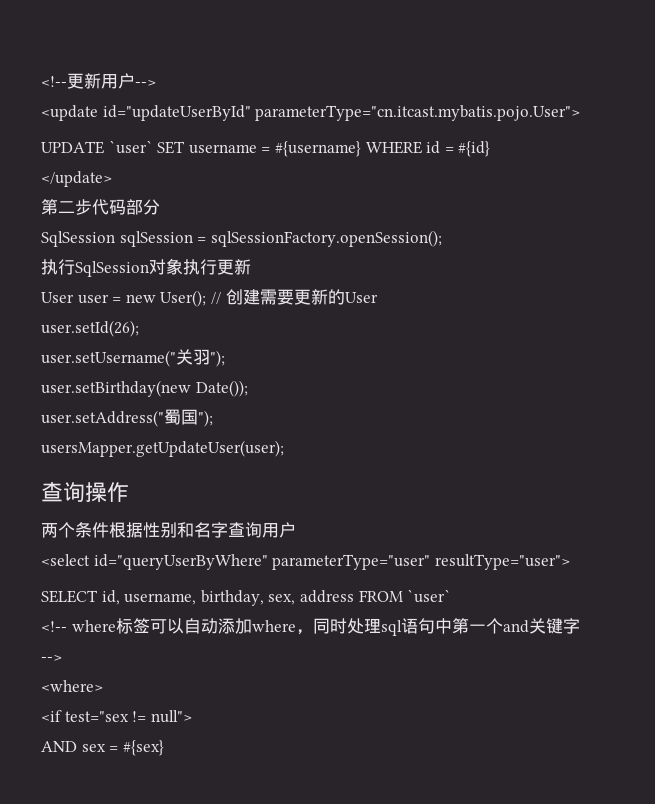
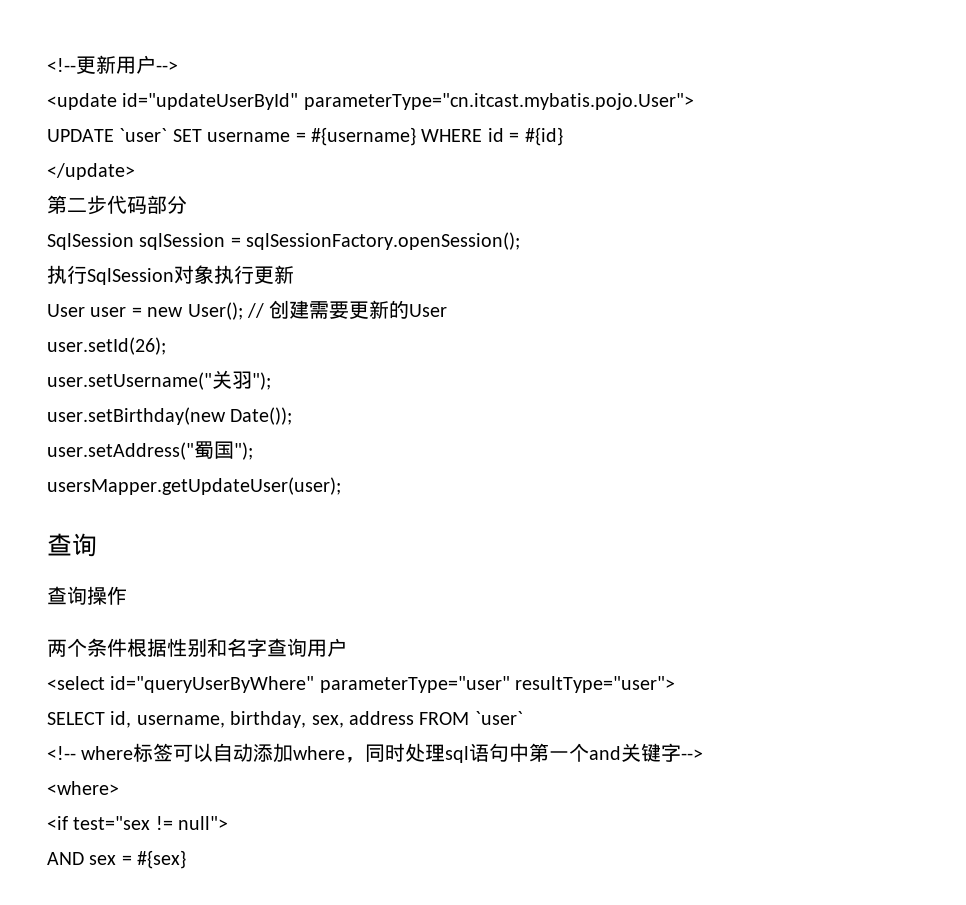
(85, 492) none -> [47,586,87,605] // 查询

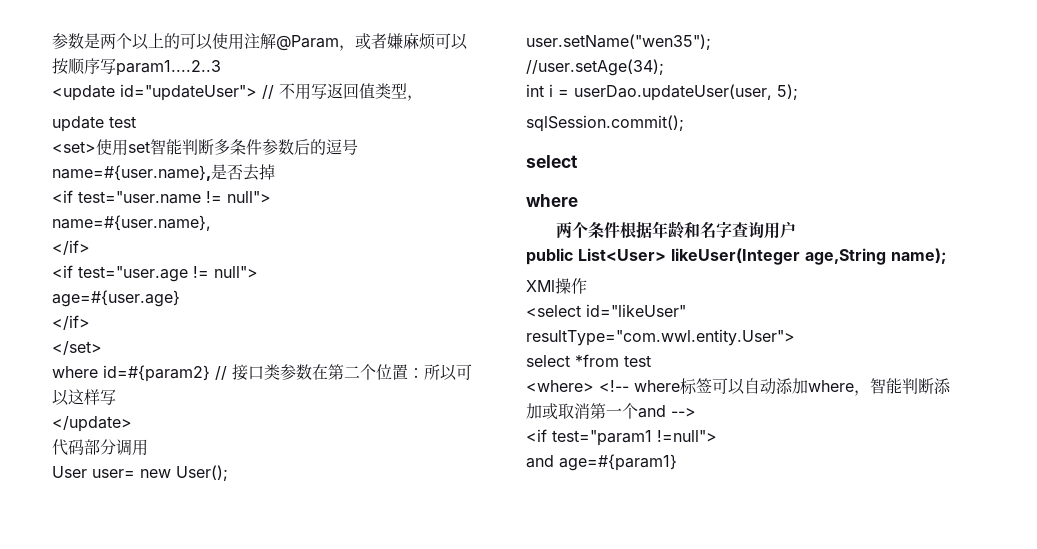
[47,55,178,74] [47,93,694,110] [47,127,563,146] <!--更新用户--> // <update id="updateUserById" parameterType="cn.itcast.mybatis.pojo.User"> // UPDATE `user` SET username = #{username} WHERE id = #{id} -> [52,33,468,51] [52,58,221,76] [52,83,423,101] [52,116,136,132] [52,139,358,156] [52,164,275,181] [52,190,271,204] [52,215,211,231] [52,240,90,255] [52,265,258,282] [52,290,180,307] [52,315,90,330] [52,341,102,355] [52,364,472,382] [52,389,116,406] 参数是两个以上的可以使用注解@Param，或者嫌麻烦可以按顺序写param1....2..3 // <update id="updateUser"> // 不用写返回值类型， // update test // <set>使用set智能判断多条件参数后的逗号name=#{user.name},是否去掉 // <if test="user.name != null"> // name=#{user.name}, // </if> // <if test="user.age != null"> // age=#{user.age} // </if> // </set> // where id=#{param2} // 接口类参数在第二个位置：所以可以这样写
[47,195,107,215] 第二步 -> (132, 424) none
[47,232,521,250] [47,265,294,285] [47,304,142,317] // SqlSession sqlSession = sqlSessionFactory.openSession(); // 执行SqlSession对象执行更新 // User user = -> [116,439,148,456] [52,466,135,478] 调用 // User user=
[247,300,448,319] [47,337,166,355] [47,370,271,390] [47,407,293,425] [47,441,253,460] [47,477,341,495] [47,533,97,557] [47,586,127,605] // 创建需要更新的User // user.setId(26); // user.setUsername("关羽"); // user.setBirthday(new Date()); // user.setAddress("蜀国"); // usersMapper.getUpdateUser(user); // 查询 // 查询操作 -> [526,34,711,50] [526,59,664,76] [526,84,798,101] [526,115,684,132] [526,155,578,168] [526,194,578,207] // user.setName("wen35"); // //user.setAge(34); // int i = userDao.updateUser(user, 5); // sqlSession.commit(); // select // where
[167,638,207,657] 性别 -> [651,221,684,239] 年龄
[47,676,676,693] [47,711,523,728] <select id="queryUserByWhere" parameterType="user" resultType="user"> // SELECT id, username, birthday, sex, address FROM `user` // -> [526,248,946,265] [526,278,587,294] [526,304,686,317] [526,329,795,346] [526,354,651,367] [526,380,594,392] public List<User> likeUser(Integer age,String name); // XMl操作 // <select id="likeUser" resultType="com.wwl.entity.User"> // select *from test // <where>
[365,743,530,763] 同时处理sql语句中 -> [870,378,951,395] [526,403,590,420] 智能判断添加或取消
[621,743,704,762] [47,781,119,795] [47,816,229,830] [47,850,187,869] 关键字--> // <where> // <if test="sex != null"> // AND sex = #{sex} -> [671,408,696,417] [526,429,717,446] [526,454,677,471] --> // <if test="param1 !=null"> // and age=#{param1}

